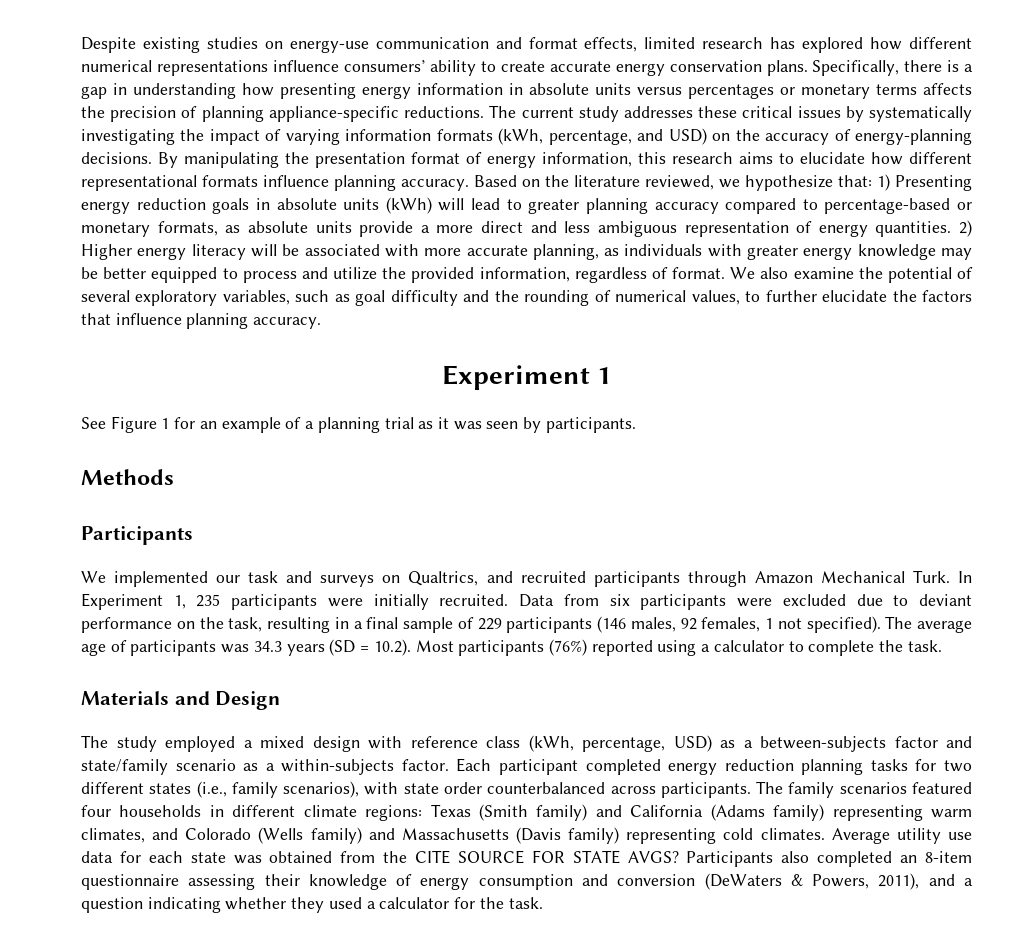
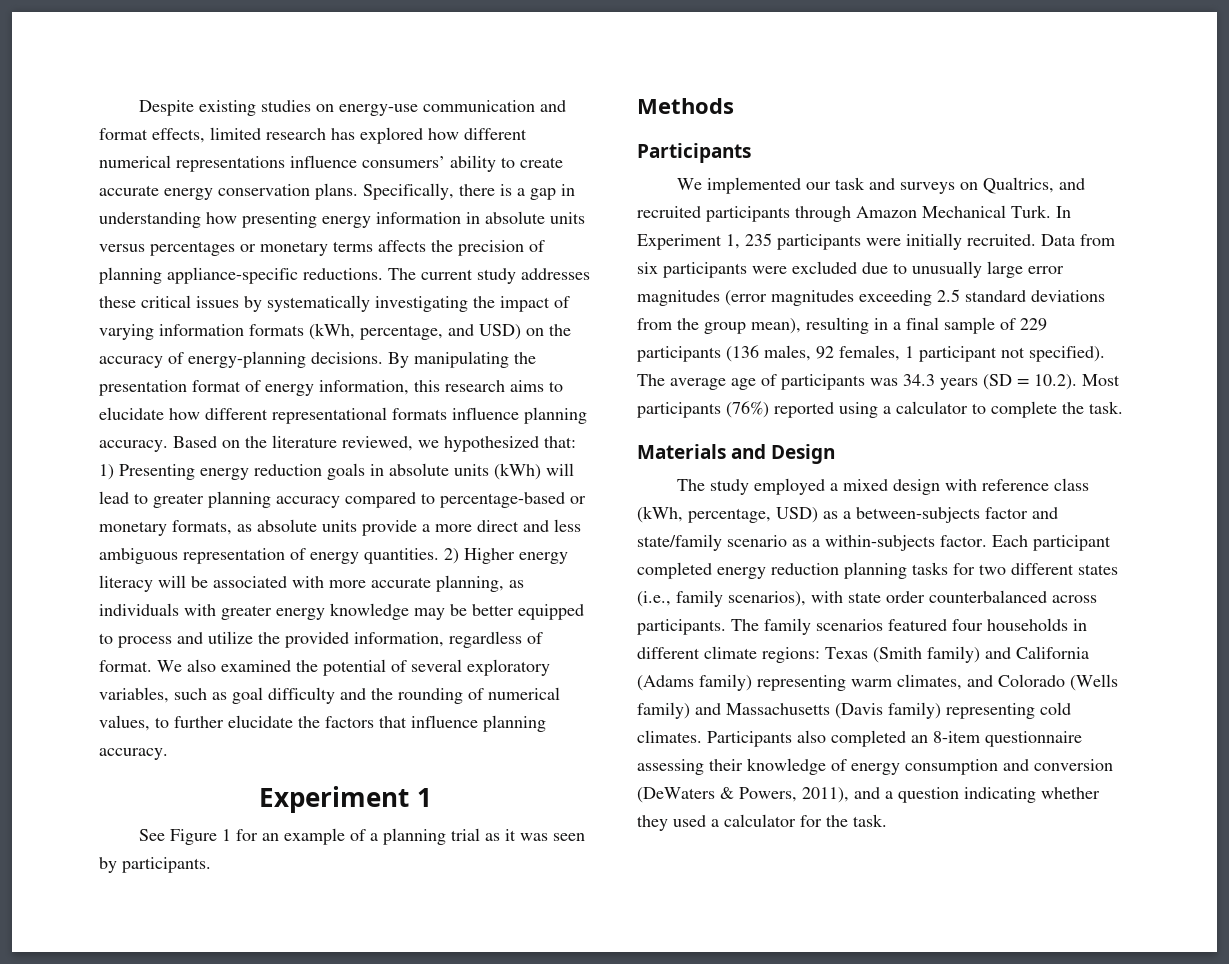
[745,175,833,191] hypothesize -> [444,436,539,452] hypothesized
[793,267,854,279] examine -> [221,660,291,672] examined
[919,594,973,606] [81,617,263,633] deviant performance on the task, -> [912,261,1064,278] [637,289,1105,306] [637,318,801,334] unusually large error magnitudes (error magnitudes exceeding 2.5 standard deviations from the group mean),
[597,616,626,633] (146 -> [726,345,759,362] (136
(773, 623) none -> [919,346,997,362] participant
[831,828,972,844] [81,850,679,864] Average utility use data for each state was obtained from the CITE SOURCE FOR STATE AVGS? -> (702, 736) none

